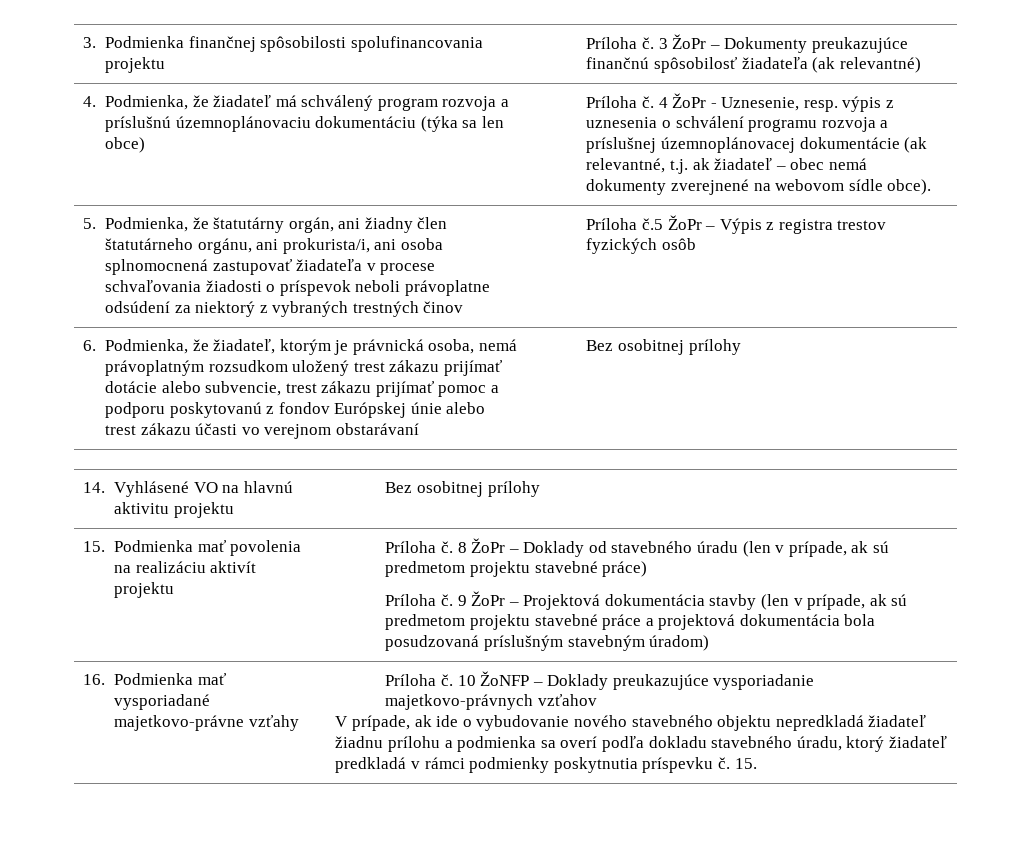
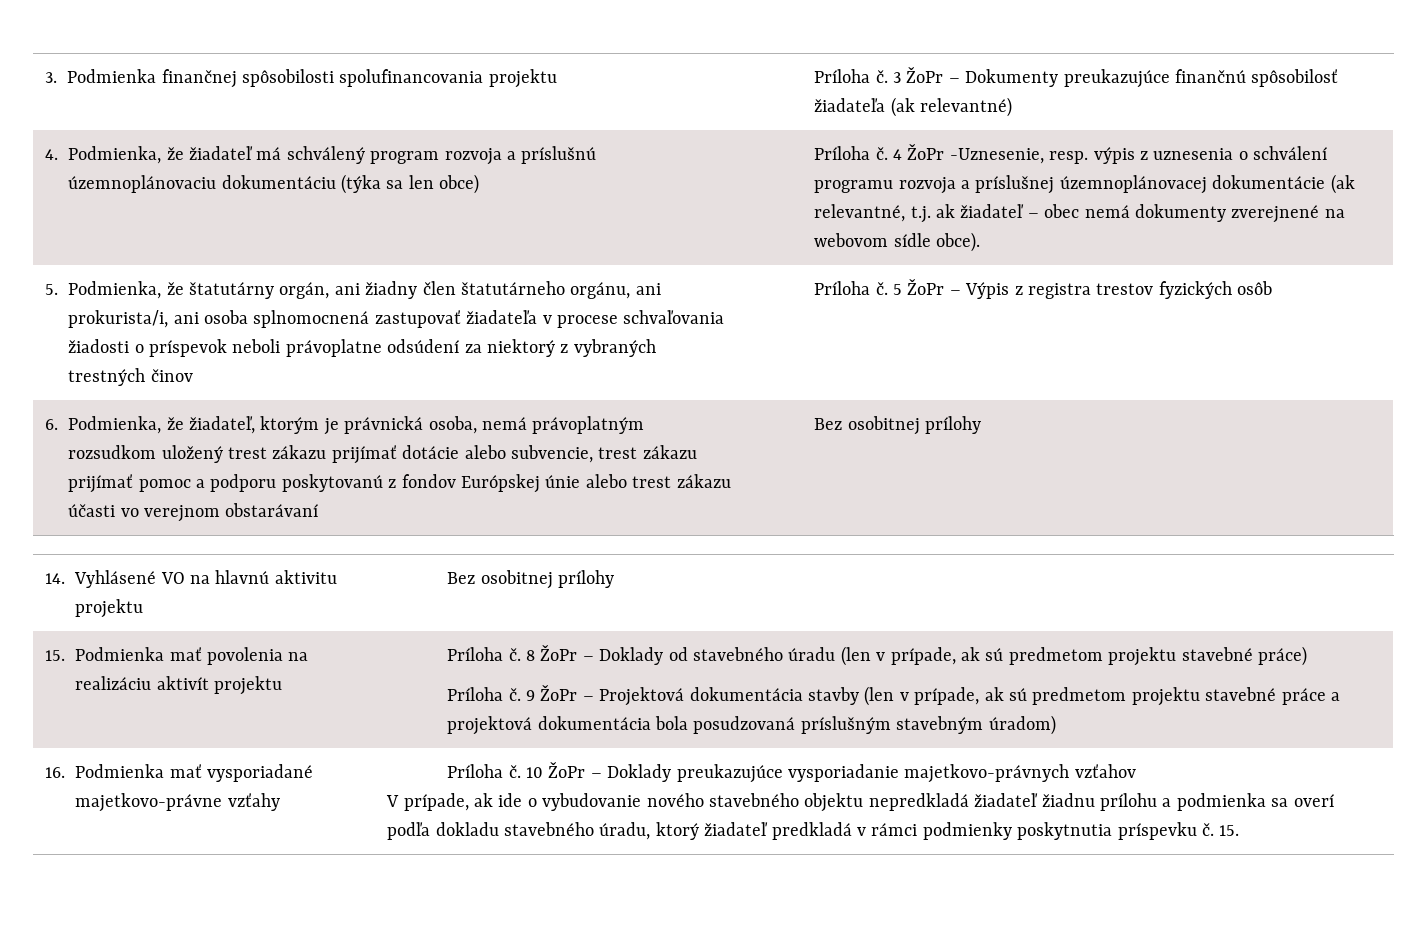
[710,97,800,111] - Uznesenie, -> [949,148,1044,164] -Uznesenie,
[641,218,663,230] č.5 -> [875,282,903,295] č. 5
[480,671,530,686] ŽoNFP -> [548,762,586,778] ŽoPr

